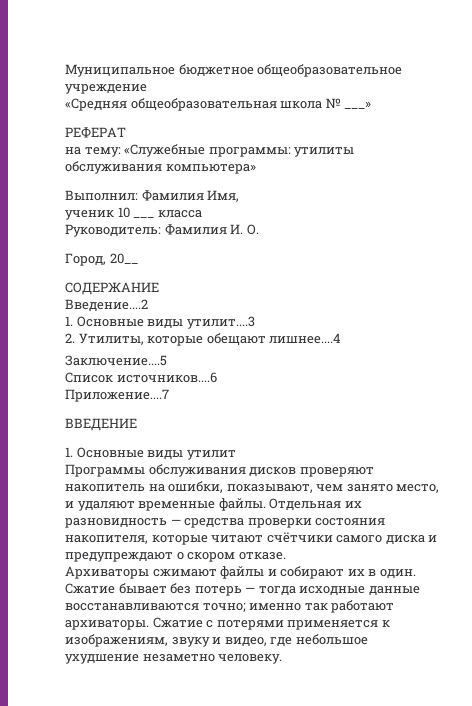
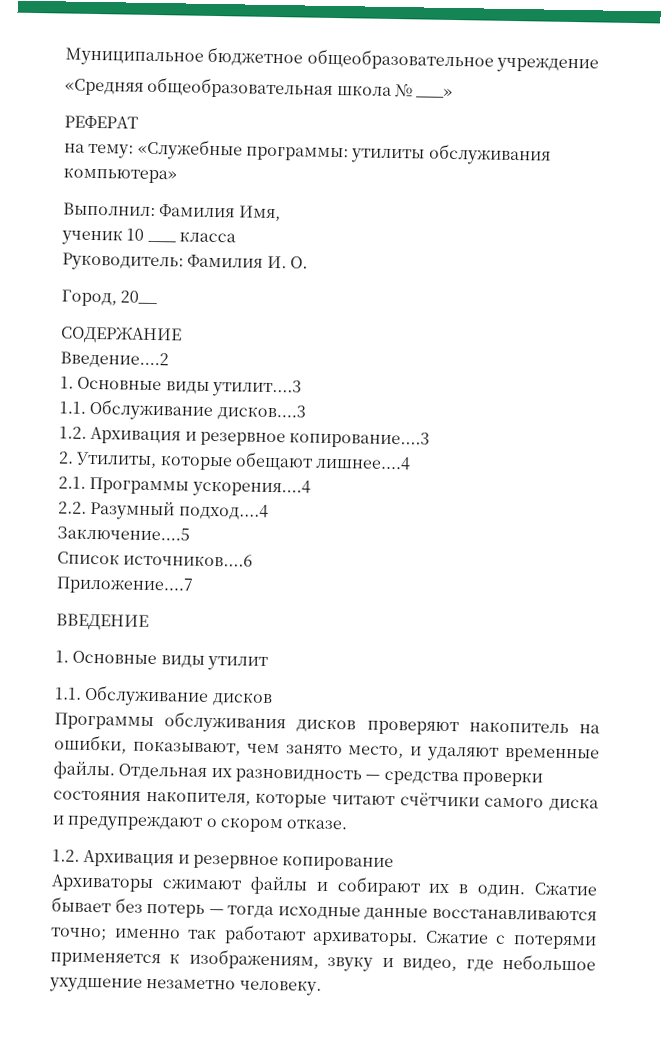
(255, 322) none -> [59,398,306,422] [59,426,431,449] // 1.1. Обслуживание дисков....3 // 1.2. Архивация и резервное копирование....3
(342, 338) none -> [58,476,311,498] [58,499,269,521] // 2.1. Программы ускорения....4 // 2.2. Разумный подход....4
(236, 455) none -> [54,684,273,707] // 1.1. Обслуживание дисков
(286, 556) none -> [52,849,395,872] // 1.2. Архивация и резервное копирование

